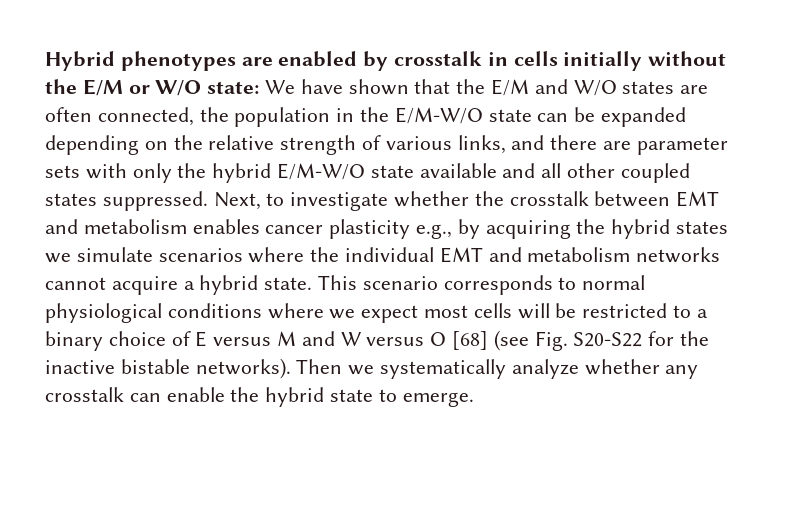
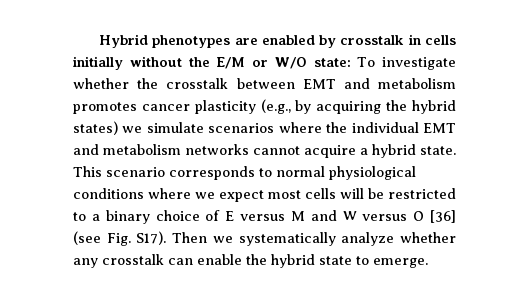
[265,79,709,96] [45,107,687,127] [45,135,728,155] [45,163,690,183] [45,191,285,211] We have shown that the E/M and W/O states are often connected, the population in the E/M-W/O state can be expanded depending on the relative strength of various links, and there are parameter sets with only the hybrid E/M-W/O state available and all other coupled states suppressed. Next, to -> [357,57,376,67] To
[192,219,260,234] enables -> [73,102,137,114] promotes
[416,224,453,239] e.g., -> [260,99,291,114] (e.g.,
[676,221,729,234] states -> [73,121,118,135] states)
[452,331,489,350] [68] -> [429,210,456,223] [36]
[573,331,710,347] [45,358,291,379] S20-S22 for the inactive bistable networks). -> [136,231,167,245] S17).

